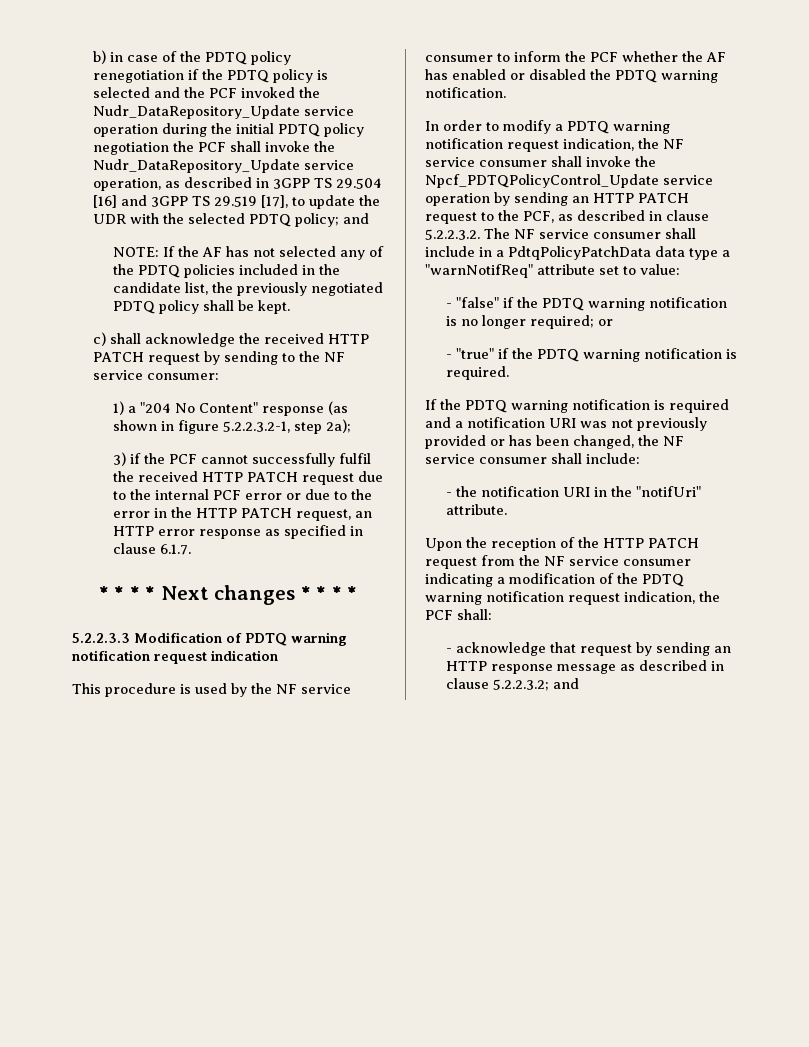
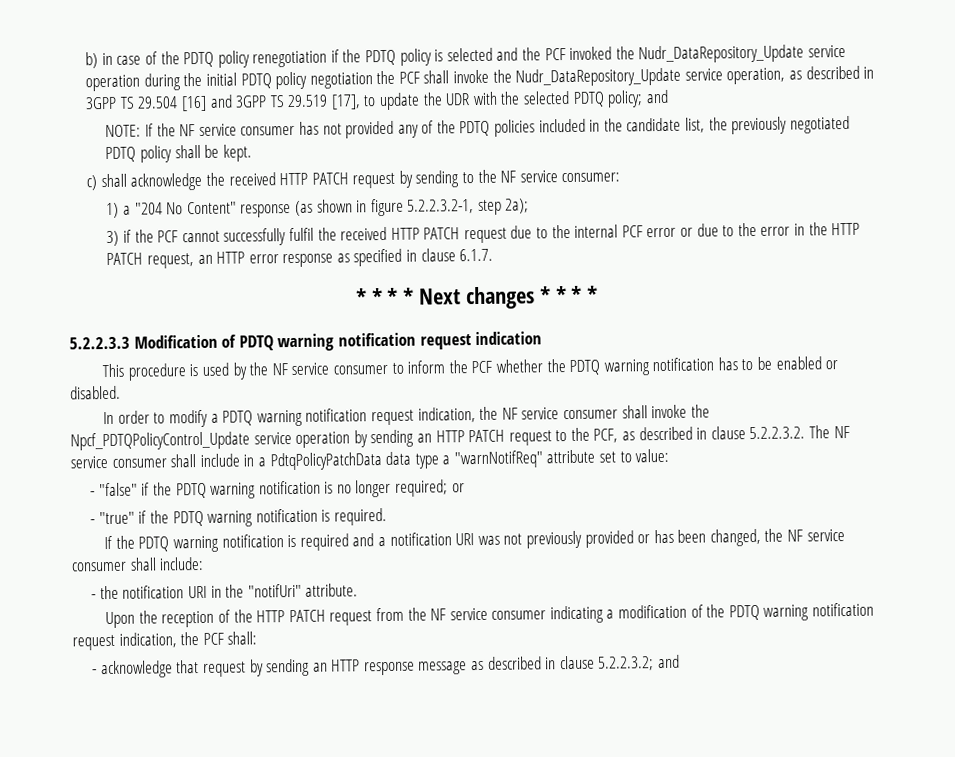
[202,247,223,257] AF -> [179,123,296,137] NF service consumer
[279,246,337,257] selected -> [345,120,395,139] provided
[706,52,726,62] [425,69,718,83] [425,87,506,98] AF has enabled or disabled the PDTQ warning notification. -> [569,356,839,376] [70,385,121,400] PDTQ warning notification has to be enabled or disabled.

